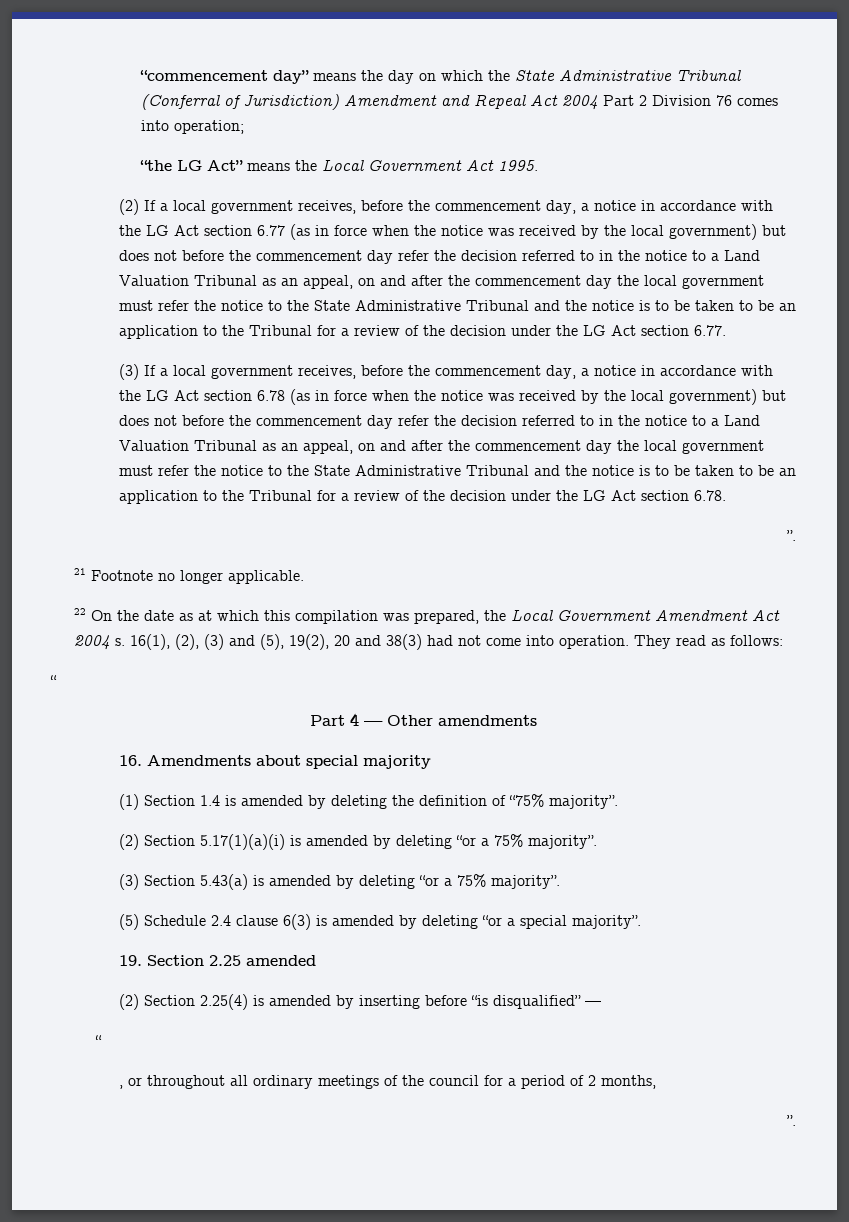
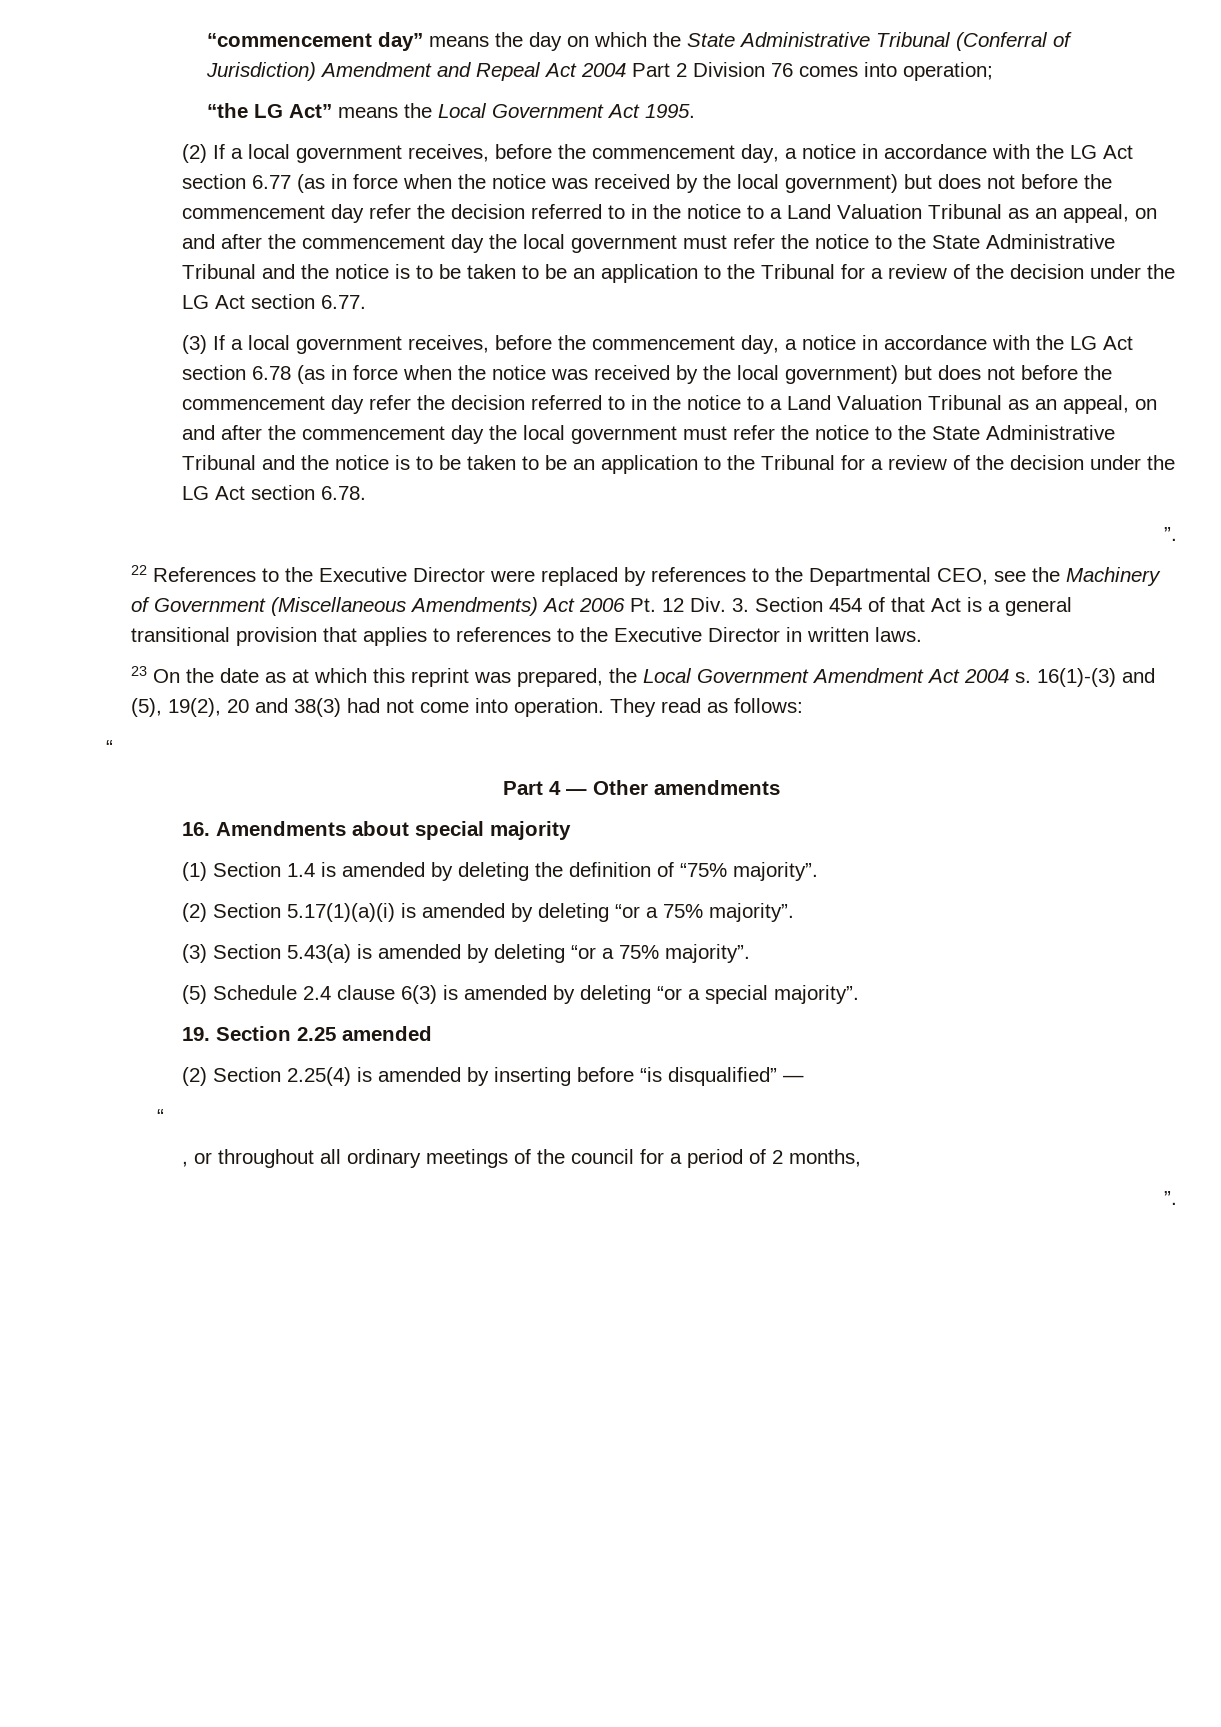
[73,568,304,584] [73,608,86,615] 21 Footnote no longer applicable. // 22 -> [131,565,1162,586] [131,597,1073,616] [131,627,923,646] [131,666,148,676] 22 References to the Executive Director were replaced by references to the Departmental CEO, see the Machinery of Government (Miscellaneous Amendments) Act 2006 Pt. 12 Div. 3. Section 454 of that Act is a general transitional provision that applies to references to the Executive Director in written laws. // 23
[294,610,378,624] compilation -> [411,668,470,687] reprint
[129,634,224,650] 16(1), (2), (3) -> [1037,668,1117,687] 16(1)-(3)

